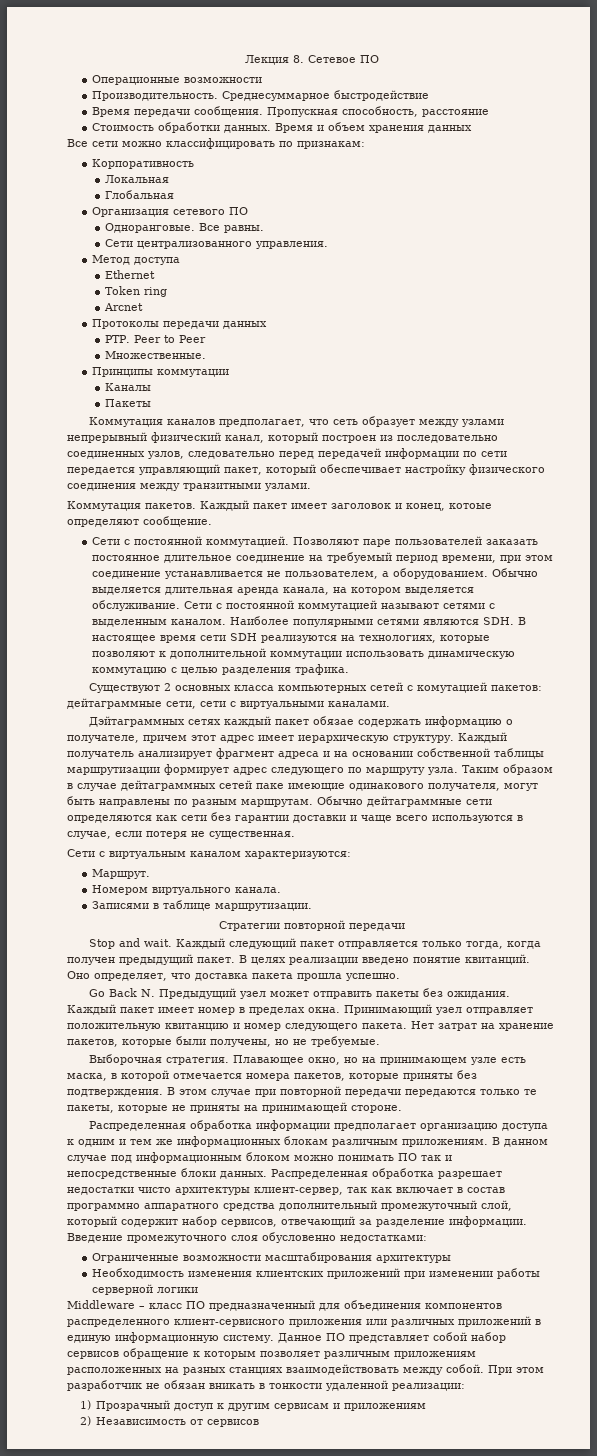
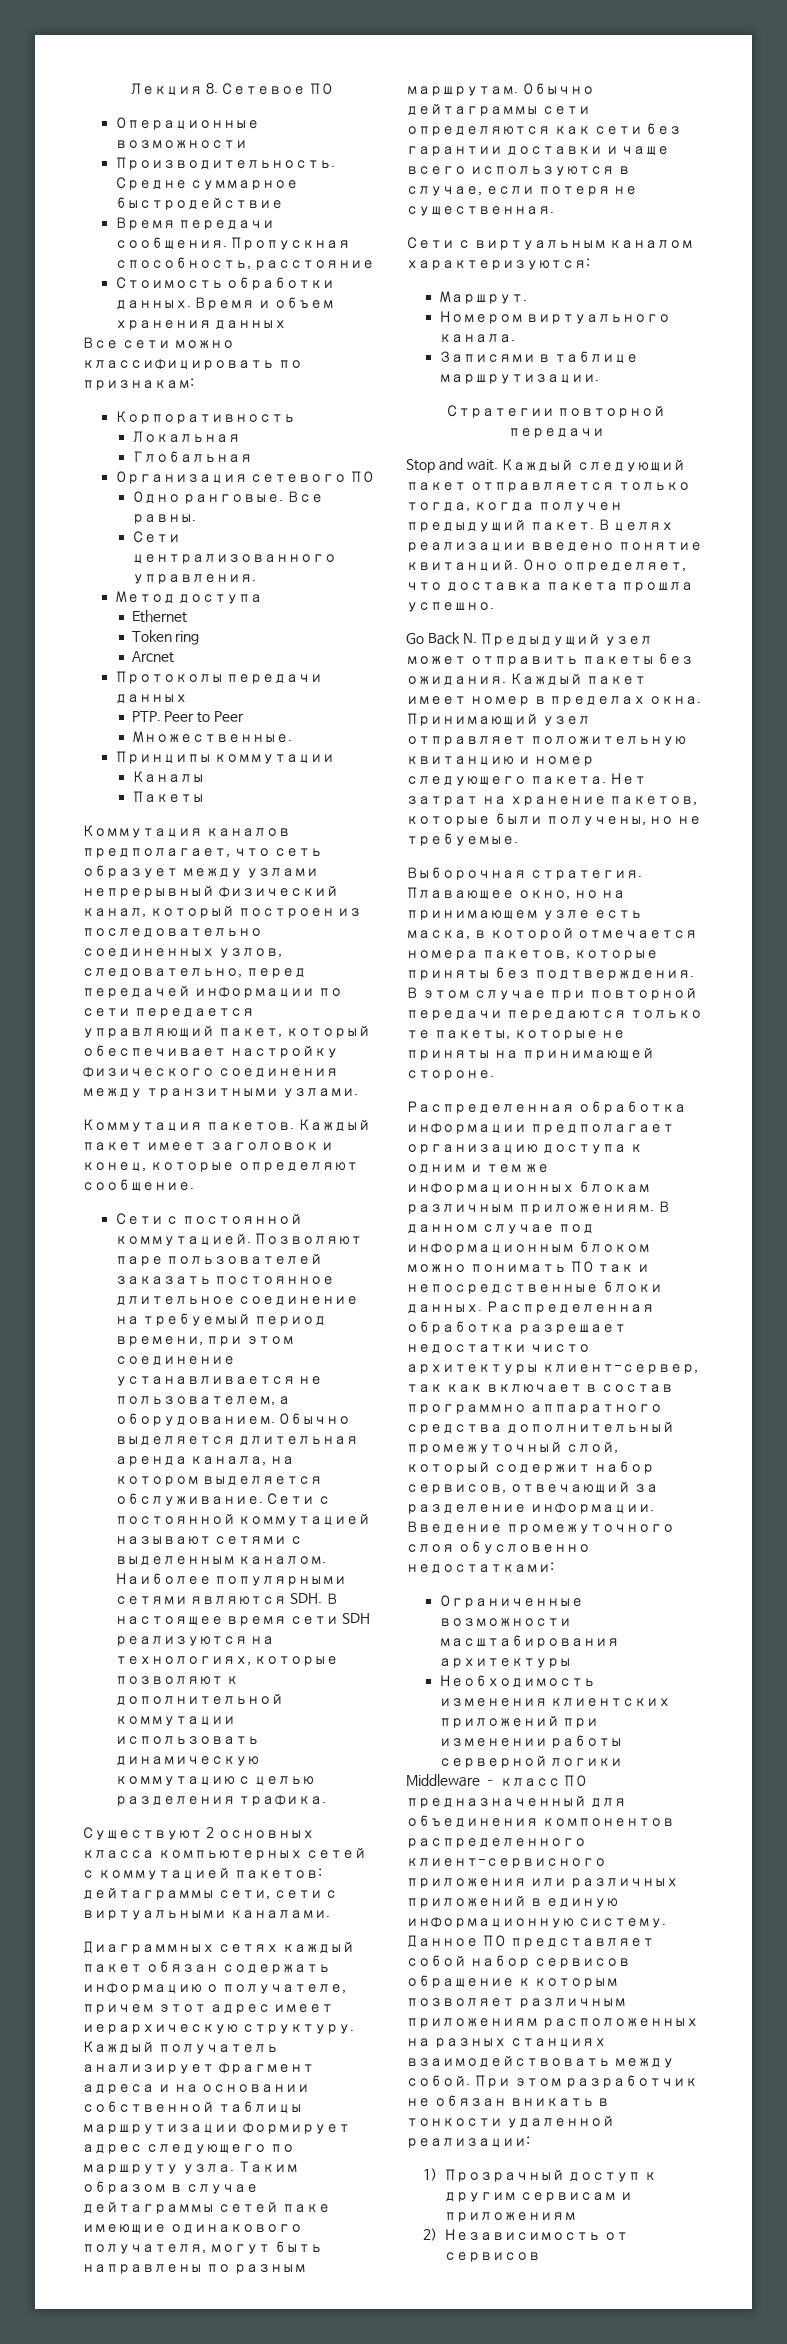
[221,91,330,101] Среднесуммарное -> [114,177,299,190] Средне суммарное
[104,223,195,233] Одноранговые. -> [131,491,284,504] Одно ранговые.
[188,451,275,459] следовательно -> [82,968,242,978] следовательно,
[449,503,492,509] котоые -> [149,1162,234,1172] которые
[417,682,543,693] [67,698,162,709] комутацией пакетов: дейтаграммные -> [97,1867,322,1880] [82,1887,214,1900] коммутацией пакетов: дейтаграммы
[89,716,186,727] Дэйтаграммных -> [82,1941,214,1954] Диаграммных
[313,716,355,725] обязае -> [145,1961,218,1973] обязан
[121,780,216,791] дейтаграммных -> [82,2201,214,2214] дейтаграммы
[367,796,462,807] дейтаграммные -> [406,103,538,116] дейтаграммы

